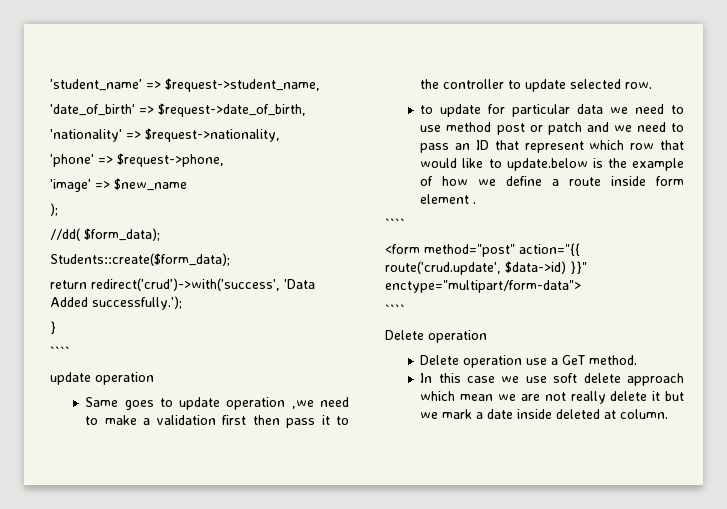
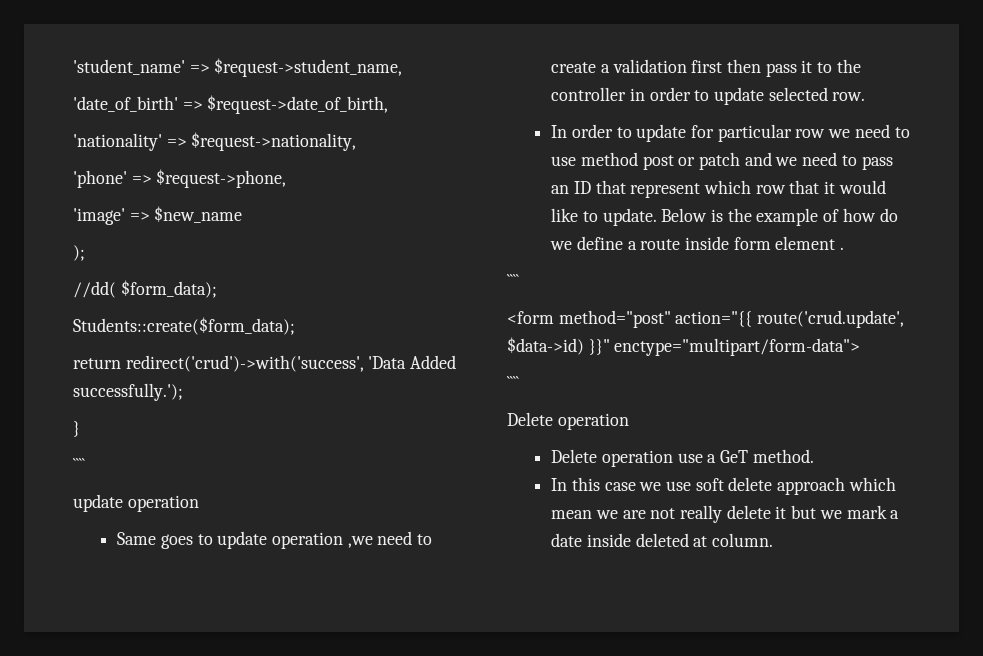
[104,415,137,425] make -> [551,62,597,73] create
(505, 84) none -> [629,87,691,101] in order
(653, 85) none -> [551,124,613,138] In order
[577,104,604,114] data -> [795,129,826,138] row
(684, 145) none -> [824,181,836,194] it
[506,158,588,171] update.below -> [602,208,708,226] update. Below
(469, 181) none -> [879,208,898,222] do

